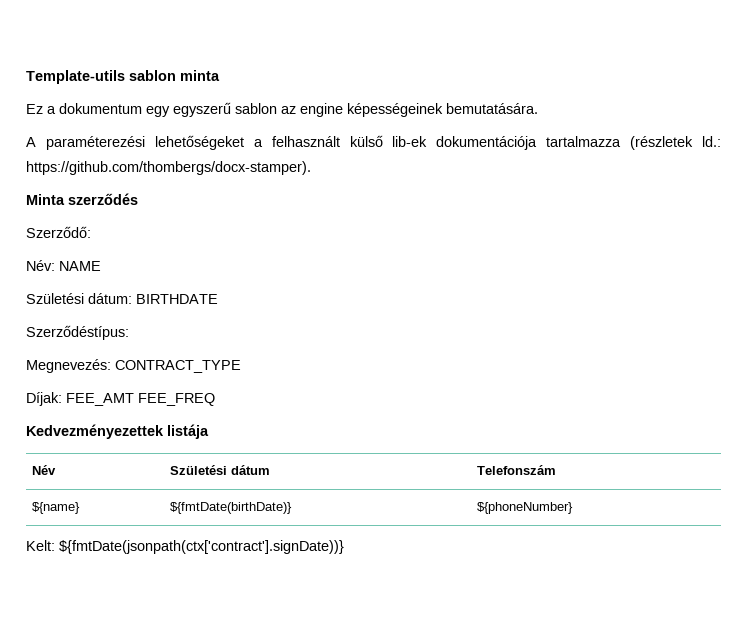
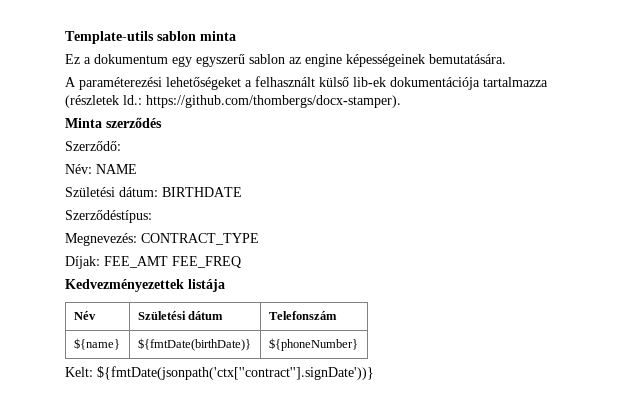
[59,540,344,554] ${fmtDate(jsonpath(ctx['contract'].signDate))} -> [97,366,374,380] ${fmtDate(jsonpath('ctx[''contract''].signDate'))}

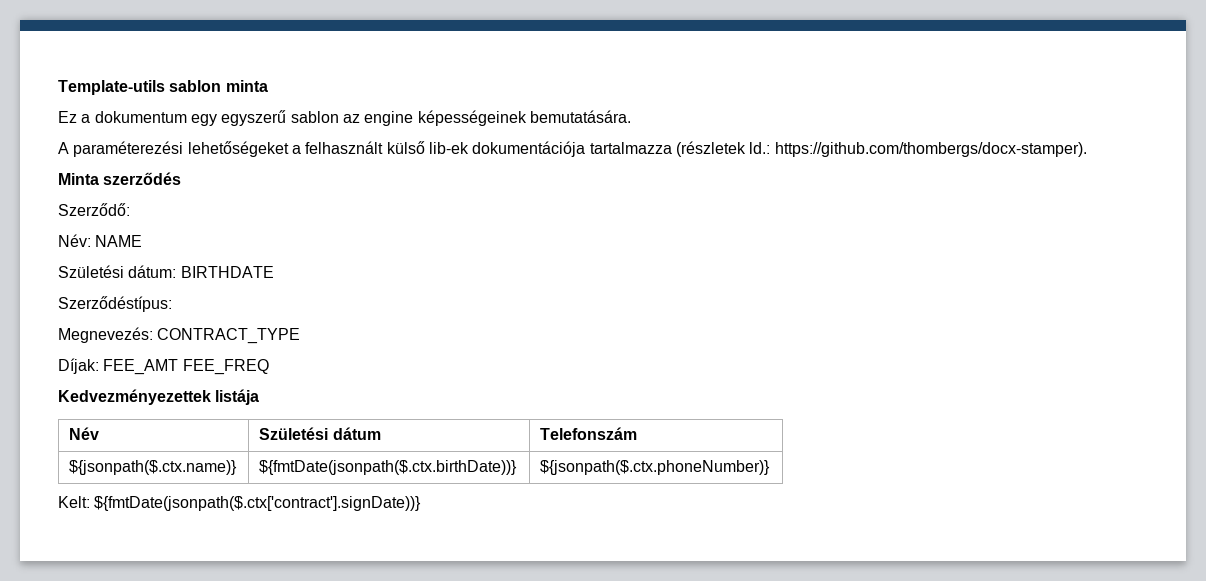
[73,338,120,350] [137,338,251,351] [268,338,358,351] ${name} | ${fmtDate(birthDate)} | ${phoneNumber} -> [69,460,238,475] [259,460,518,475] [540,460,771,475] ${jsonpath($.ctx.name)} | ${fmtDate(jsonpath($.ctx.birthDate))} | ${jsonpath($.ctx.phoneNumber)}
[97,366,374,380] ${fmtDate(jsonpath('ctx[''contract''].signDate'))} -> [94,496,422,511] ${fmtDate(jsonpath($.ctx['contract'].signDate))}

